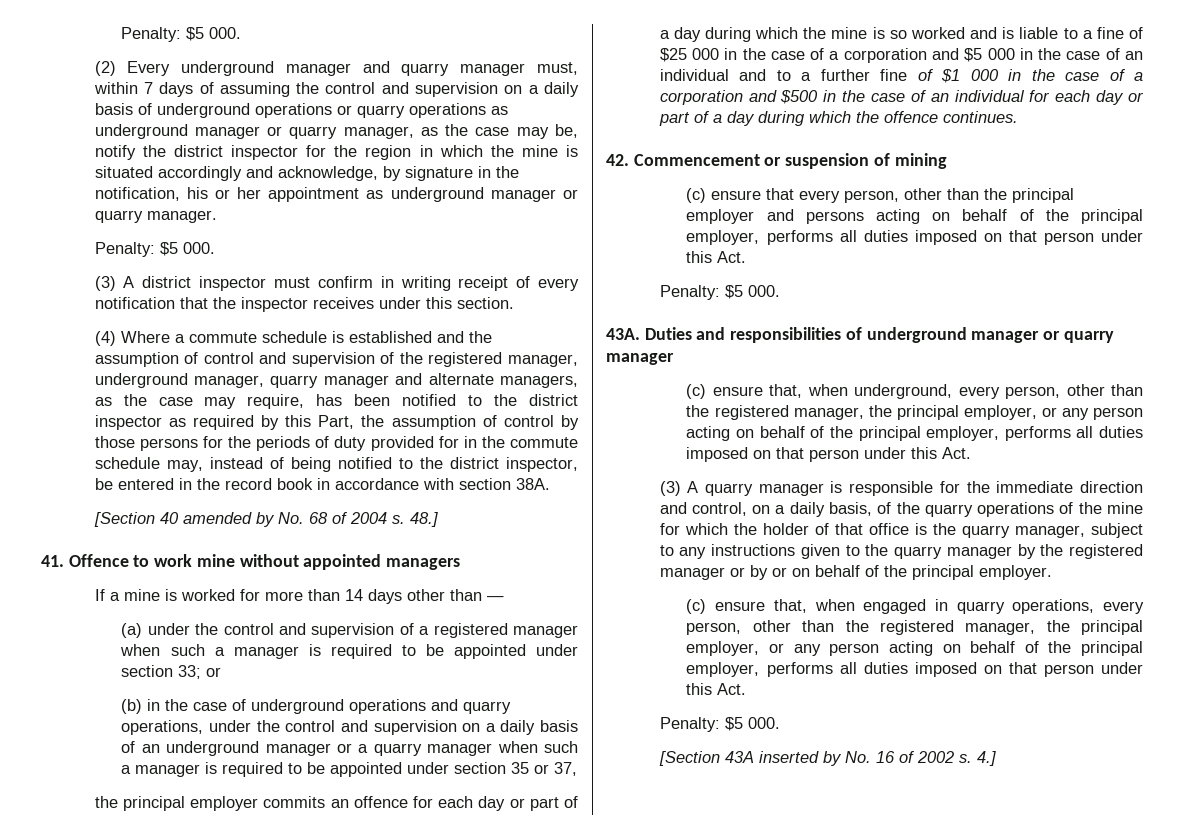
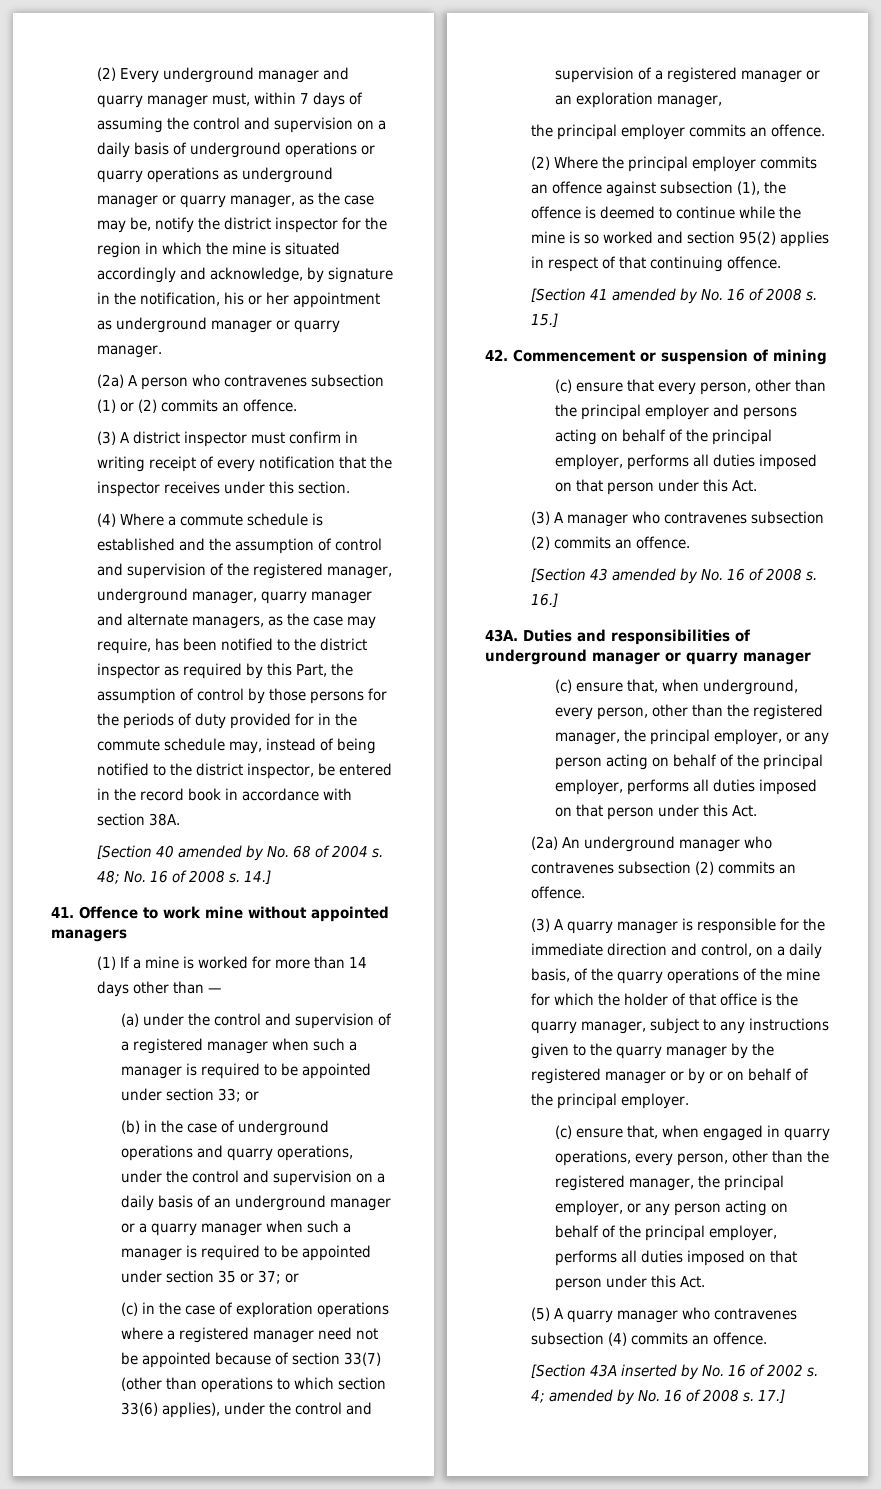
[121,27,242,42] Penalty: $5 000. // -> (97, 74) none
[94,242,215,257] Penalty: $5 000. -> [97,374,385,390] [97,399,298,413] (2a) A person who contravenes subsection (1) or (2) commits an offence.
[409,512,438,527] 48.] -> [97,870,272,884] 48; No. 16 of 2008 s. 14.]
(461, 564) none -> [97,956,117,970] (1)
[554,762,578,776] [94,796,578,811] [659,27,799,42] 37, // the principal employer commits an offence for each day or part of a day during which -> [257,1270,299,1284] [120,1302,389,1318] [120,1327,378,1343] [120,1352,381,1368] [120,1377,386,1393] [120,1402,372,1418] [554,67,820,83] [554,92,722,108] [531,124,826,140] [531,156,818,172] [531,181,787,197] [531,206,776,219] 37; or // (c) in the case of exploration operations where a registered manager need not be appointed because of section 33(7) (other than operations to which section 33(6) applies), under the control and supervision of a registered manager or an exploration manager, // the principal employer commits an offence. // (2) Where the principal employer commits an offence against subsection (1), the offence is deemed to continue while
[1002,27,1143,39] [659,48,1143,63] [659,69,1143,83] [659,90,1144,105] [658,111,1018,126] is liable to a fine of $25 000 in the case of a corporation and $5 000 in the case of an individual and to a further fine of $1 000 in the case of a corporation and $500 in the case of an individual for each day or part of a day during which the offence continues. -> [687,231,830,247] [531,256,782,272] [531,288,818,304] [531,313,559,327] section 95(2) applies in respect of that continuing offence. // [Section 41 amended by No. 16 of 2008 s. 15.]
[659,285,780,300] Penalty: $5 000. -> [531,511,825,527] [531,536,691,550] [531,568,818,584] [531,593,559,607] (3) A manager who contravenes subsection (2) commits an offence. // [Section 43 amended by No. 16 of 2008 s. 16.]
(972, 453) none -> [531,836,773,852] [531,861,797,875] [531,886,586,899] // (2a) An underground manager who contravenes subsection (2) commits an offence.
[659,717,780,732] Penalty: $5 000. -> [531,1307,798,1323] [531,1332,768,1346] (5) A quarry manager who contravenes subsection (4) commits an offence.
[976,751,996,766] 4.] -> [531,1389,786,1405] 4; amended by No. 16 of 2008 s. 17.]

